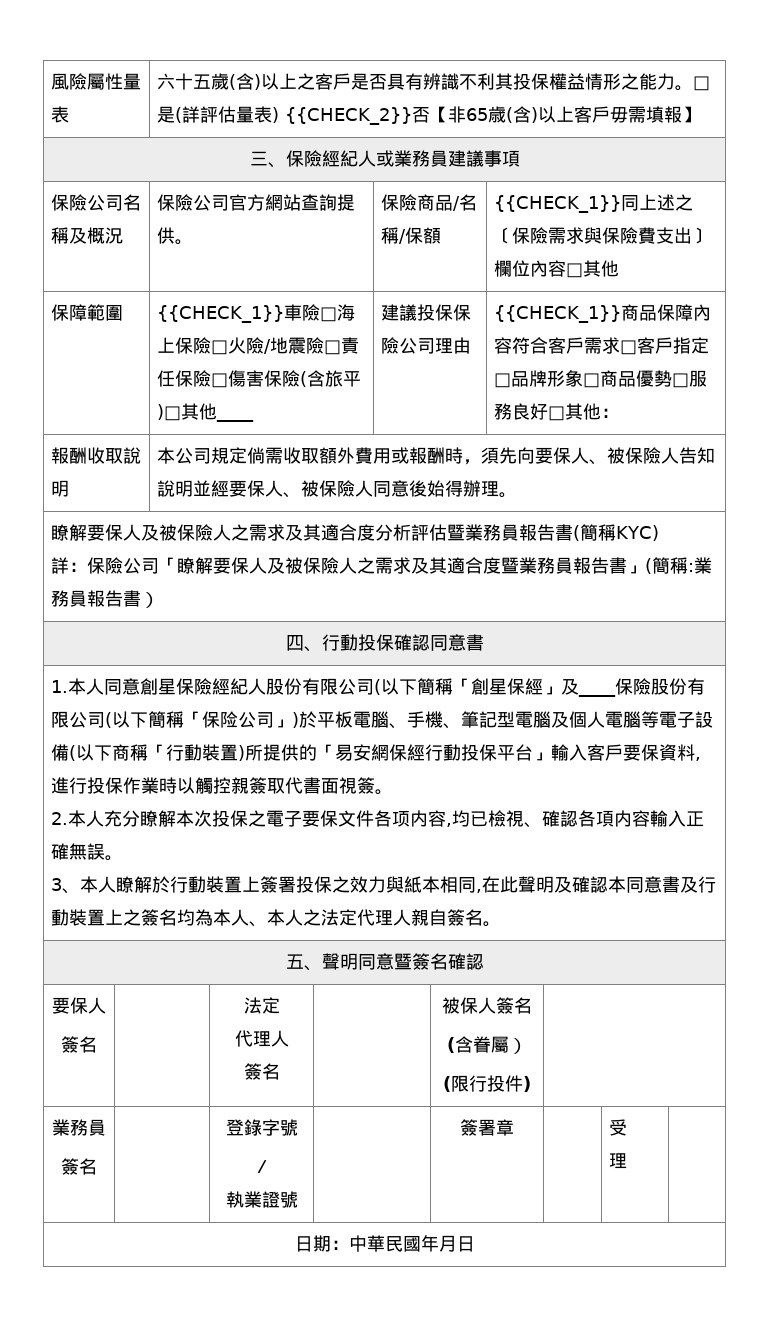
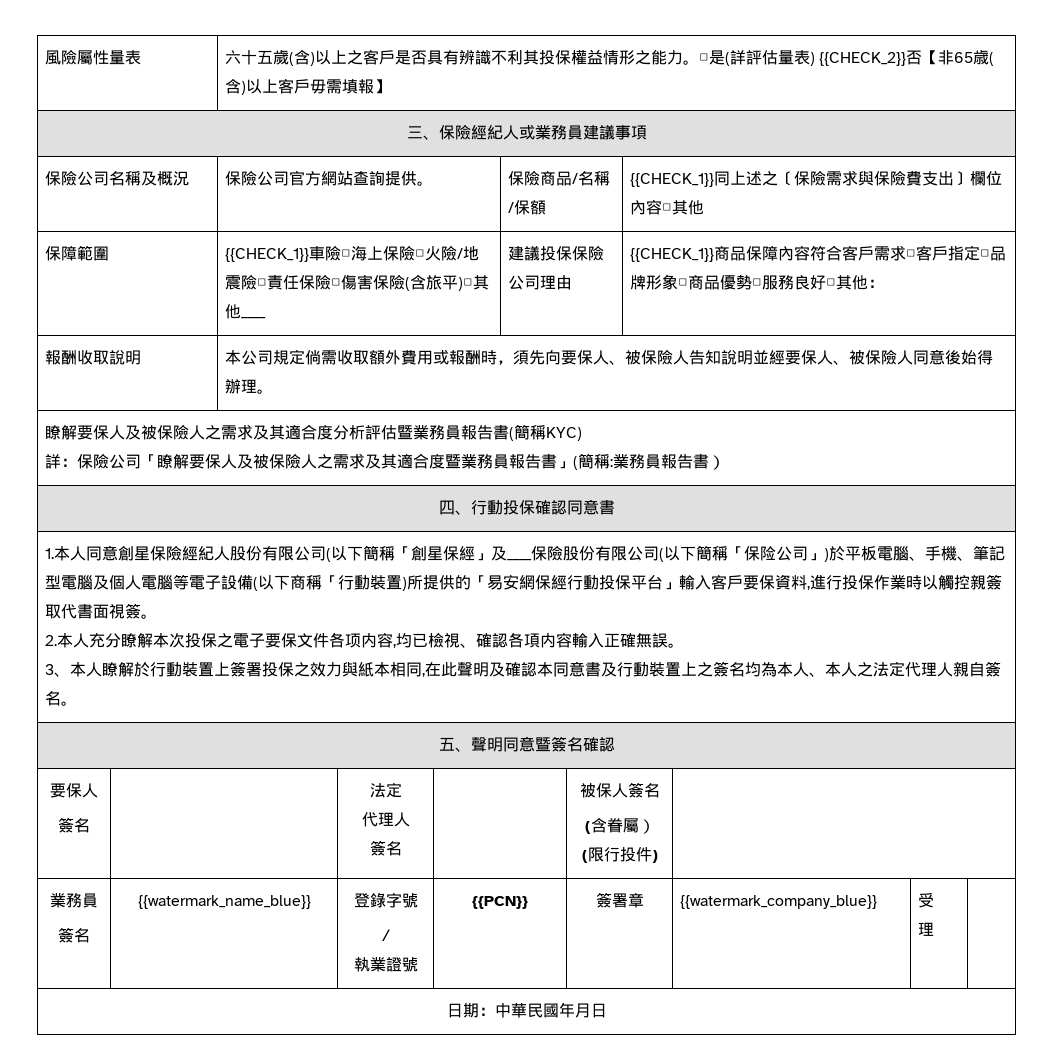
(97, 1166) none -> [137,895,311,909] {{watermark_name_blue}}
(298, 1199) none -> [472,896,528,909] {{PCN}}
(514, 1127) none -> [679,895,877,909] {{watermark_company_blue}}

